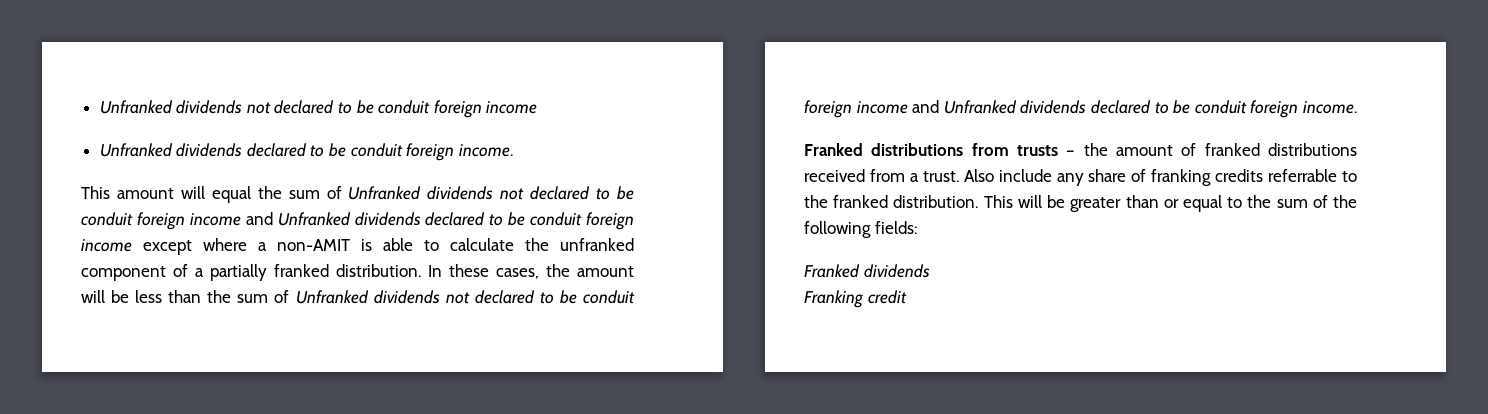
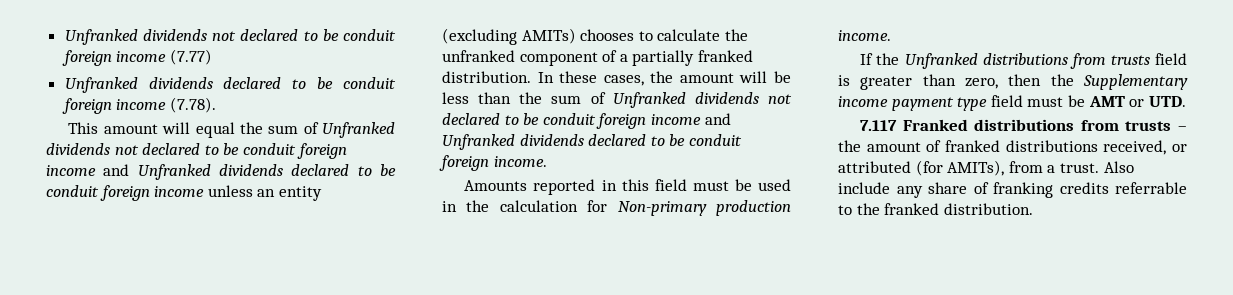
[99,100,538,118] [99,143,513,161] Unfranked dividends not declared to be conduit foreign income // Unfranked dividends declared to be conduit foreign income. -> [64,29,396,45] [61,49,212,66] [64,77,397,93] [61,97,216,114] Unfranked dividends not declared to be conduit foreign income (7.77) // Unfranked dividends declared to be conduit foreign income (7.78).
[143,238,413,255] except where a non-AMIT is able -> [207,185,322,201] [442,28,635,45] unless an entity (excluding AMITs) chooses
(1357, 107) none -> [464,179,791,195] [442,200,791,216] [838,30,891,41] [860,53,1187,69] [838,74,1188,90] [838,95,1186,111] [860,120,898,131] Amounts reported in this field must be used in the calculation for Non-primary production income. // If the Unfranked distributions from trusts field is greater than zero, then the Supplementary income payment type field must be AMT or UTD. // 7.117
[804,169,865,182] received -> [1103,140,1187,155] [838,160,1005,176] received, or attributed (for AMITs),
[983,195,1357,212] [804,221,917,238] [804,264,930,278] [804,290,907,308] This will be greater than or equal to the sum of the following fields: // Franked dividends // Franking credit -> (1033, 209) none

